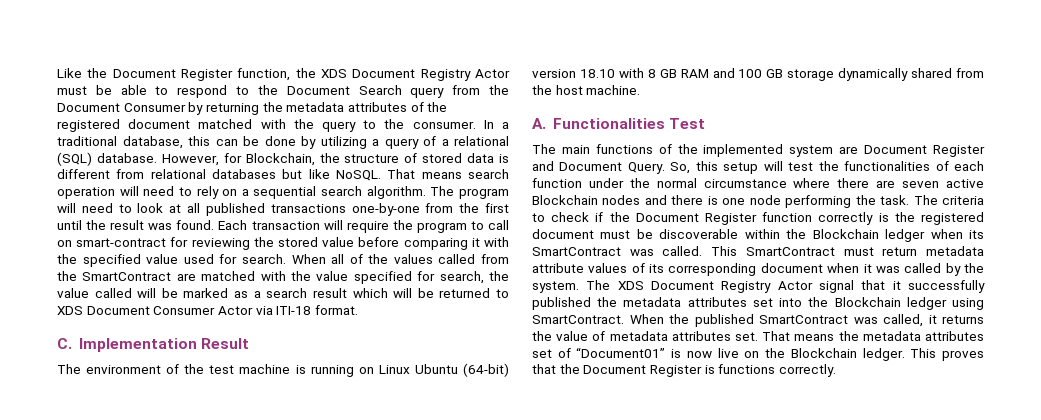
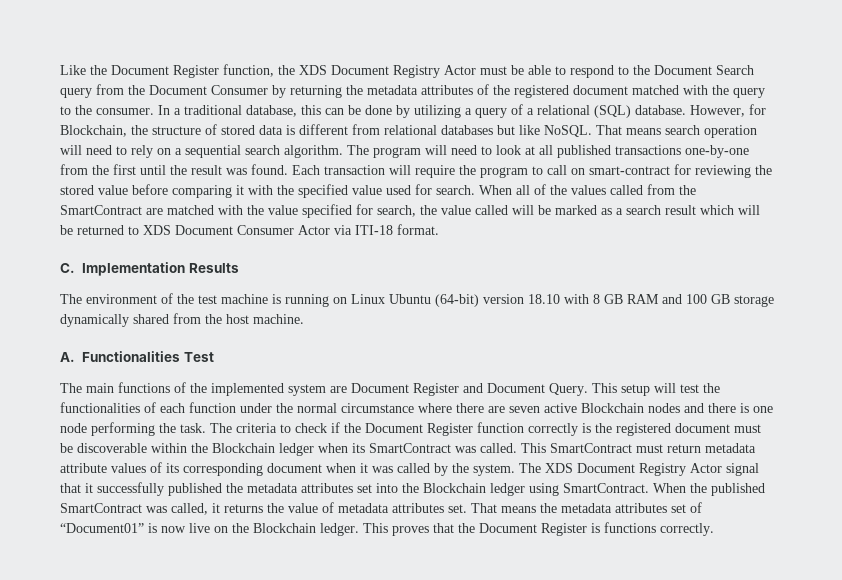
[200,338,249,349] Result -> [188,263,239,273] Results
[670,161,718,174] So, this -> [592,383,617,393] This

